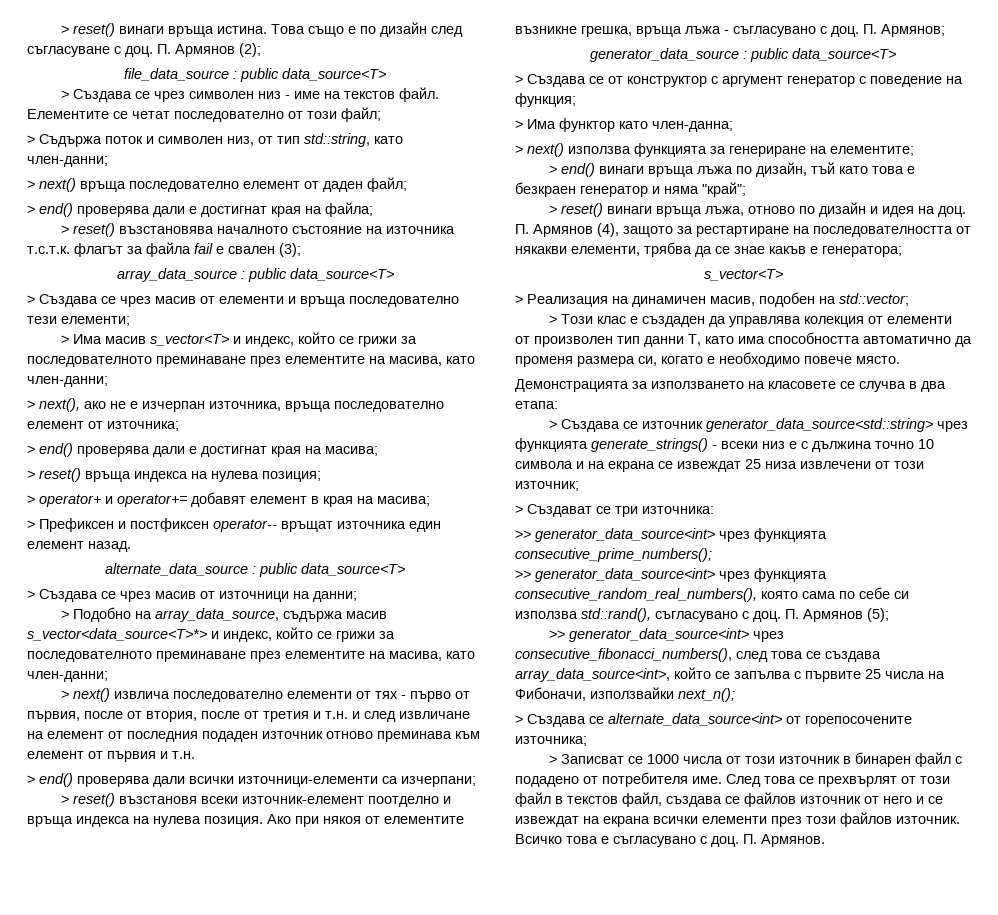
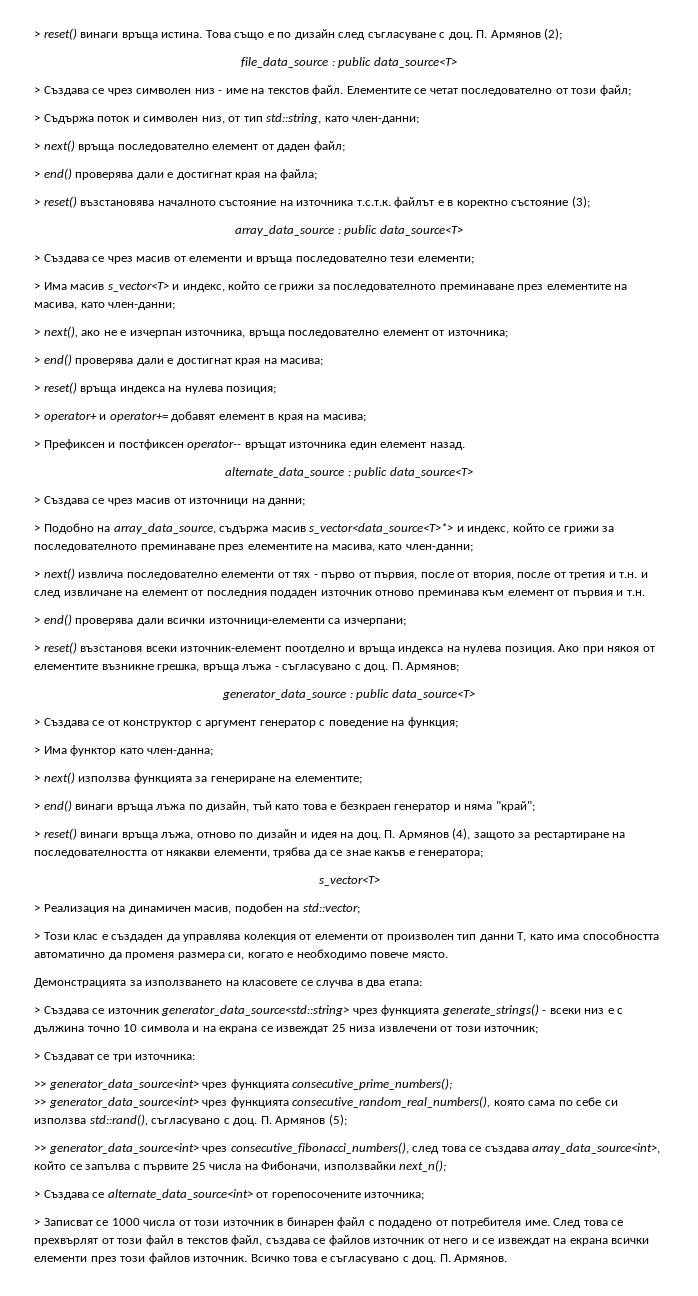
[74,242,275,257] флагът за файла fail е свален -> [394,197,569,208] файлът е в коректно състояние

